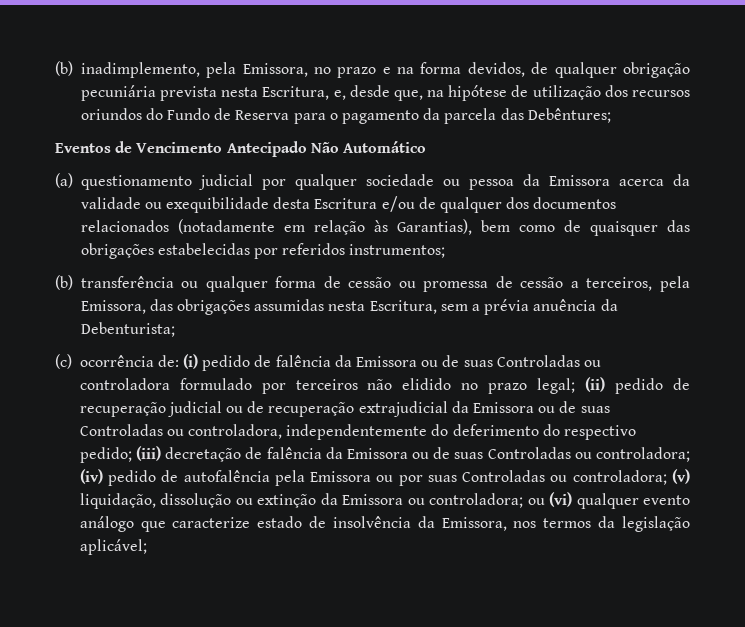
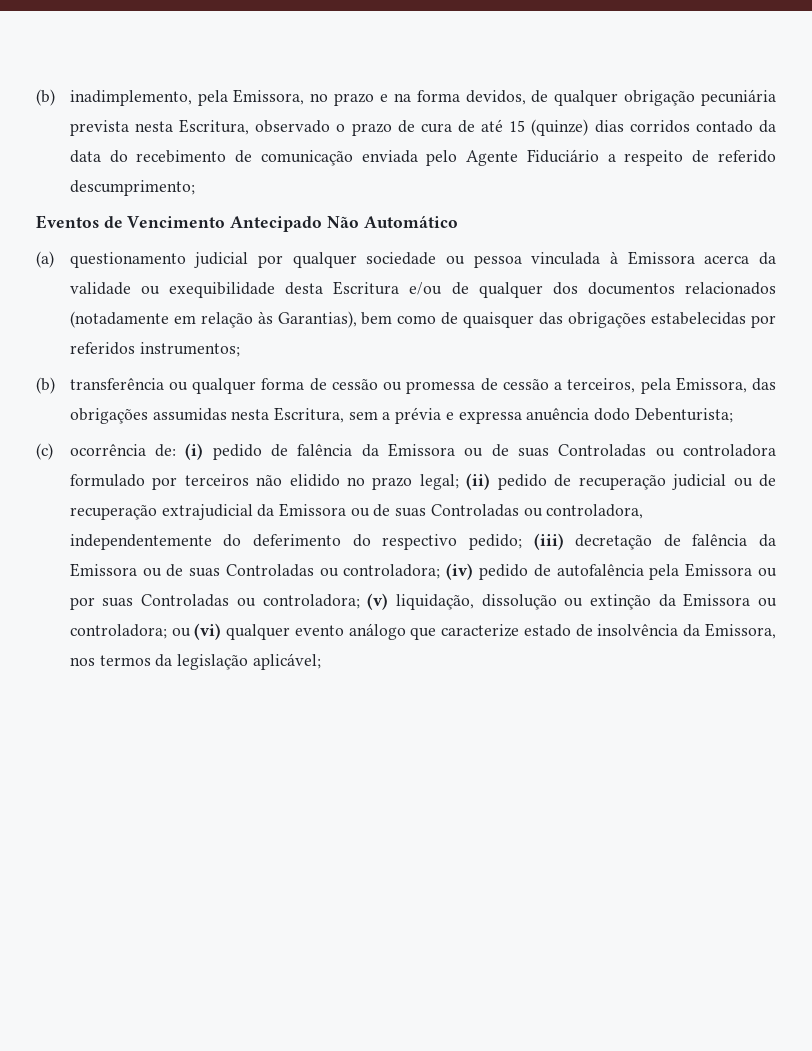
[333,85,690,101] [80,108,611,124] e, desde que, na hipótese de utilização dos recursos oriundos do Fundo de Reserva para o pagamento da parcela das Debêntures; -> [255,119,776,136] [69,149,776,166] [69,180,195,196] observado o prazo de cura de até 15 (quinze) dias corridos contado da data do recebimento de comunicação enviada pelo Agente Fiduciário a respeito de referido descumprimento;
[522,174,540,186] da -> [531,251,619,265] vinculada à
[533,299,618,311] anuência da -> [445,408,631,424] e expressa anuência dodo

